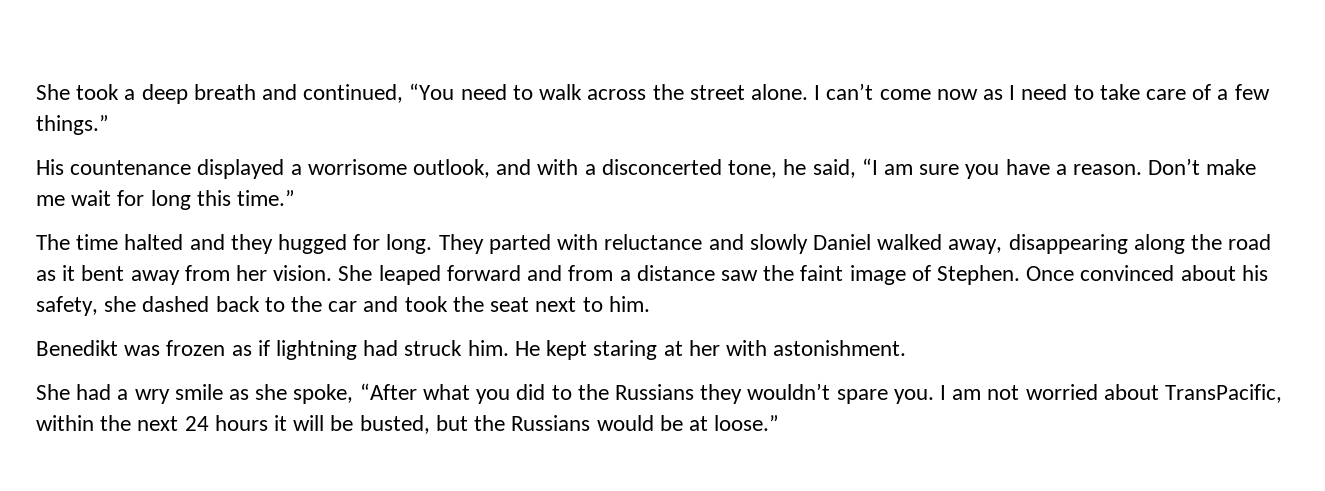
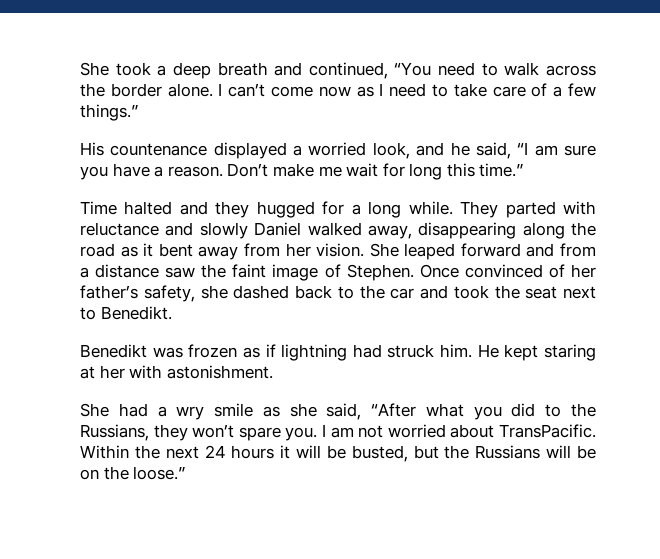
[689,85,745,100] street -> [110,83,162,97] border
[307,159,778,178] worrisome outlook, and with a disconcerted tone, -> [308,142,445,159] worried look, and
[36,234,119,250] The time -> [80,201,117,215] Time
[386,234,433,254] long. -> [351,201,453,218] a long while.
[1180,265,1268,281] about his -> [548,264,596,278] [80,285,138,299] of her father’s
[608,296,650,312] him. -> [100,306,172,320] Benedikt.
[293,384,354,404] spoke, -> [326,403,362,420] said,
[614,383,831,404] Russians they wouldn’t -> [80,424,235,441] Russians, they won’t
[1165,384,1283,403] [36,415,94,431] TransPacific, within -> [499,424,597,438] [80,445,129,459] TransPacific. Within
[596,415,708,431] would be at -> [546,445,597,459] [80,466,129,480] will be on the

